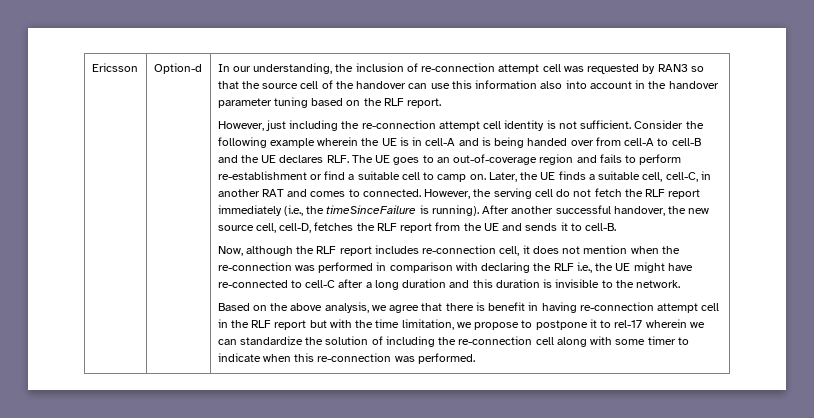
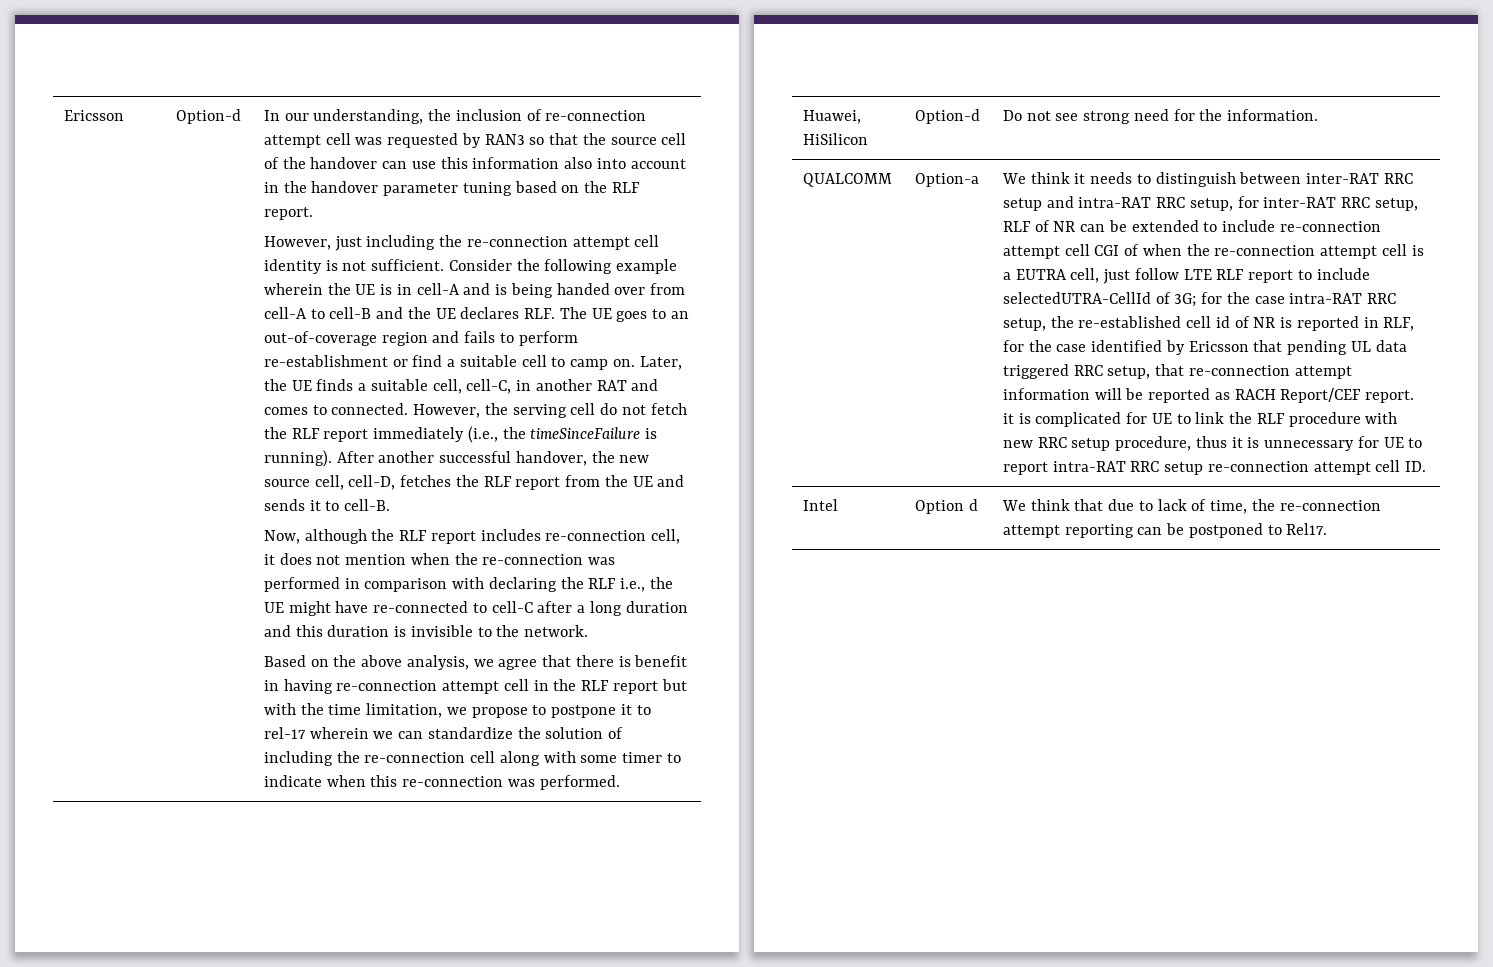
(475, 358) none -> [803,110,862,124] [803,133,869,145] [915,109,981,124] [1003,109,1319,124] [803,173,893,187] [915,173,980,187] [1002,172,1413,187] [1003,196,1418,211] [1003,220,1381,232] [1003,244,1424,259] [1003,268,1370,284] [1003,292,1397,307] [1003,316,1415,331] [1003,340,1407,355] [1003,364,1352,379] [1003,388,1415,403] [1003,412,1398,427] [1003,436,1423,451] [1003,460,1427,475] [803,499,839,511] [915,499,978,514] [1002,499,1381,514] [1003,523,1328,538] // Huawei, HiSilicon | Option-d | Do not see strong need for the information. // QUALCOMM | Option-a | We think it needs to distinguish between inter-RAT RRC setup and intra-RAT RRC setup, for inter-RAT RRC setup, RLF of NR can be extended to include re-connection attempt cell CGI of when the re-connection attempt cell is a EUTRA cell, just follow LTE RLF report to include selectedUTRA-CellId of 3G; for the case intra-RAT RRC setup, the re-established cell id of NR is reported in RLF, for the case identified by Ericsson that pending UL data triggered RRC setup, that re-connection attempt information will be reported as RACH Report/CEF report. it is complicated for UE to link the RLF procedure with new RRC setup procedure, thus it is unnecessary for UE to report intra-RAT RRC setup re-connection attempt cell ID. // Intel | Option d | We think that due to lack of time, the re-connection attempt reporting can be postponed to Rel17.

